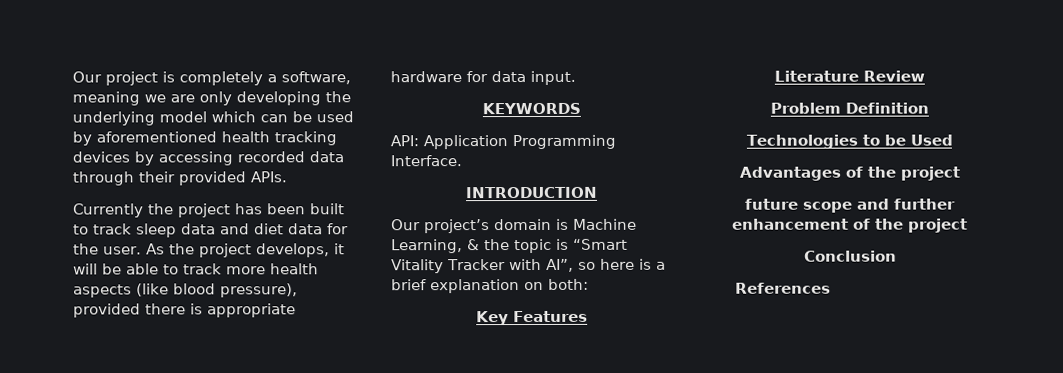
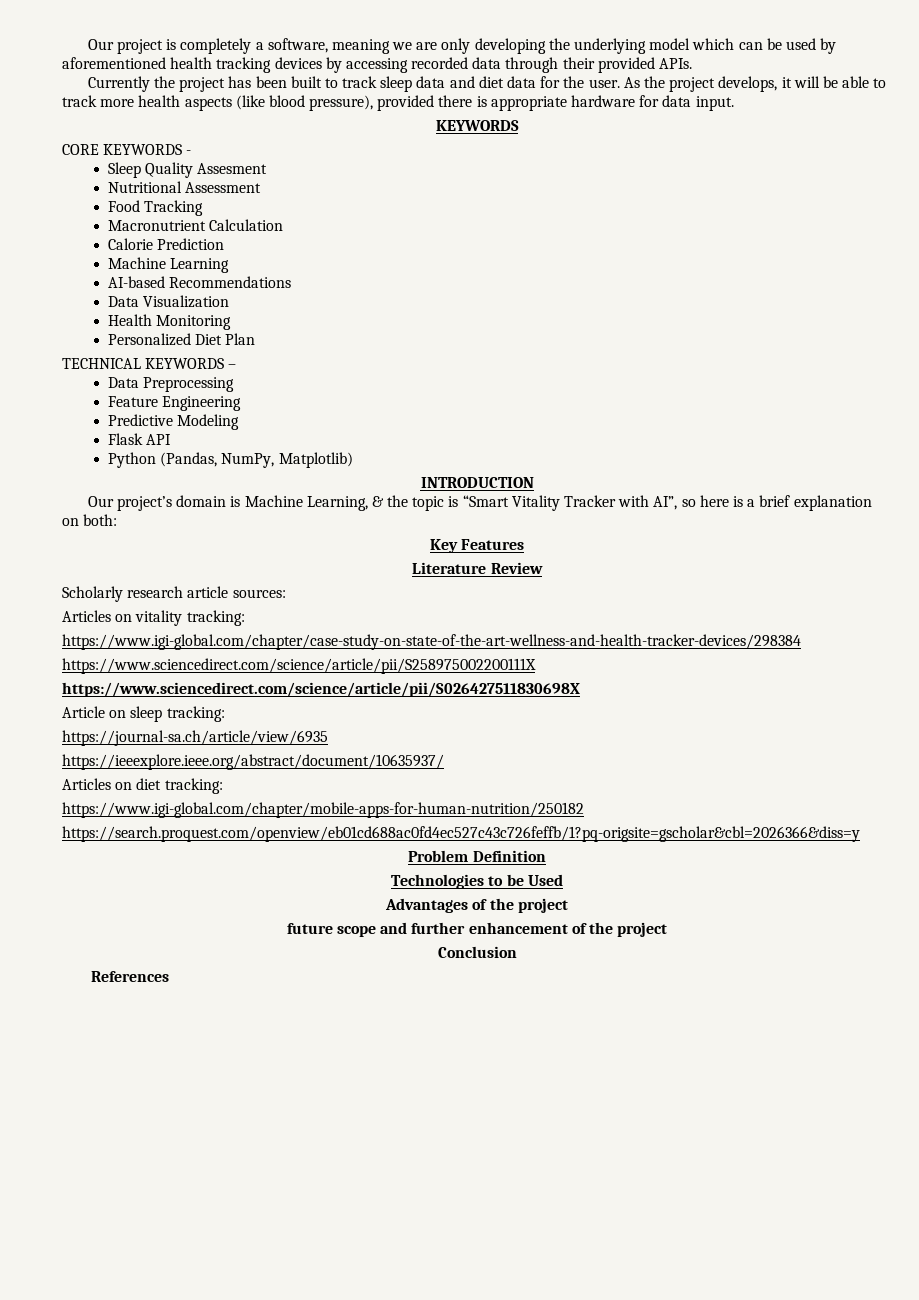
[390,134,616,150] [390,155,462,167] API: Application Programming Interface. -> [62,144,192,155] [108,162,268,178] [108,181,262,193] [108,200,204,216] [108,219,284,231] [108,238,225,250] [108,257,230,273] [108,276,292,288] [108,295,230,308] [108,314,232,330] [108,333,256,346] [62,358,237,369] [108,377,235,392] [108,396,242,411] [108,414,240,430] [108,433,172,445] [108,452,353,468] CORE KEYWORDS - // Sleep Quality Assesment // Nutritional Assessment // Food Tracking // Macronutrient Calculation // Calorie Prediction // Machine Learning // AI-based Recommendations // Data Visualization // Health Monitoring // Personalized Diet Plan // TECHNICAL KEYWORDS – // Data Preprocessing // Feature Engineering // Predictive Modeling // Flask API // Python (Pandas, NumPy, Matplotlib)
(925, 76) none -> [62,586,286,602] [62,610,245,626] [62,634,801,650] [62,658,536,674] [62,682,580,697] [62,706,225,722] [62,730,328,746] [62,754,444,770] [62,778,223,794] [62,802,584,818] [62,826,860,842] // Scholarly research article sources: // Articles on vitality tracking: // https://www.igi-global.com/chapter/case-study-on-state-of-the-art-wellness-and-health-tracker-devices/298384 // https://www.sciencedirect.com/science/article/pii/S258975002200111X // https://www.sciencedirect.com/science/article/pii/S026427511830698X // Article on sleep tracking: // https://journal-sa.ch/article/view/6935 // https://ieeexplore.ieee.org/abstract/document/10635937/ // Articles on diet tracking: // https://www.igi-global.com/chapter/mobile-apps-for-human-nutrition/250182 // https://search.proquest.com/openview/eb01cd688ac0fd4ec527c43c726feffb/1?pq-origsite=gscholar&cbl=2026366&diss=y

